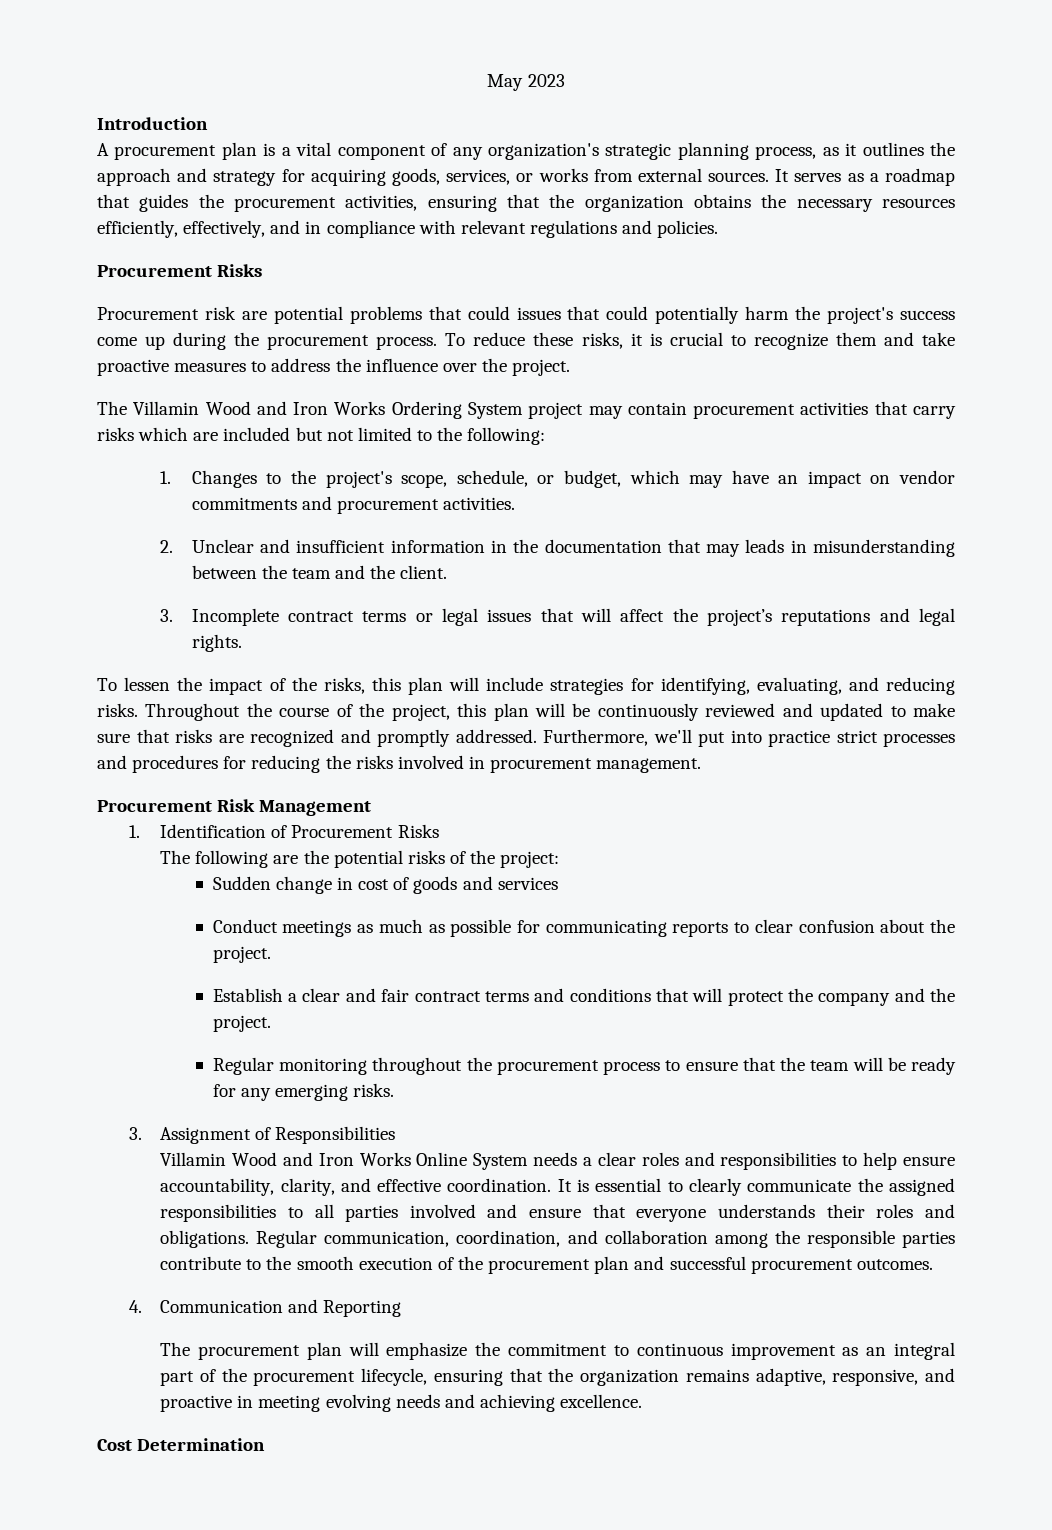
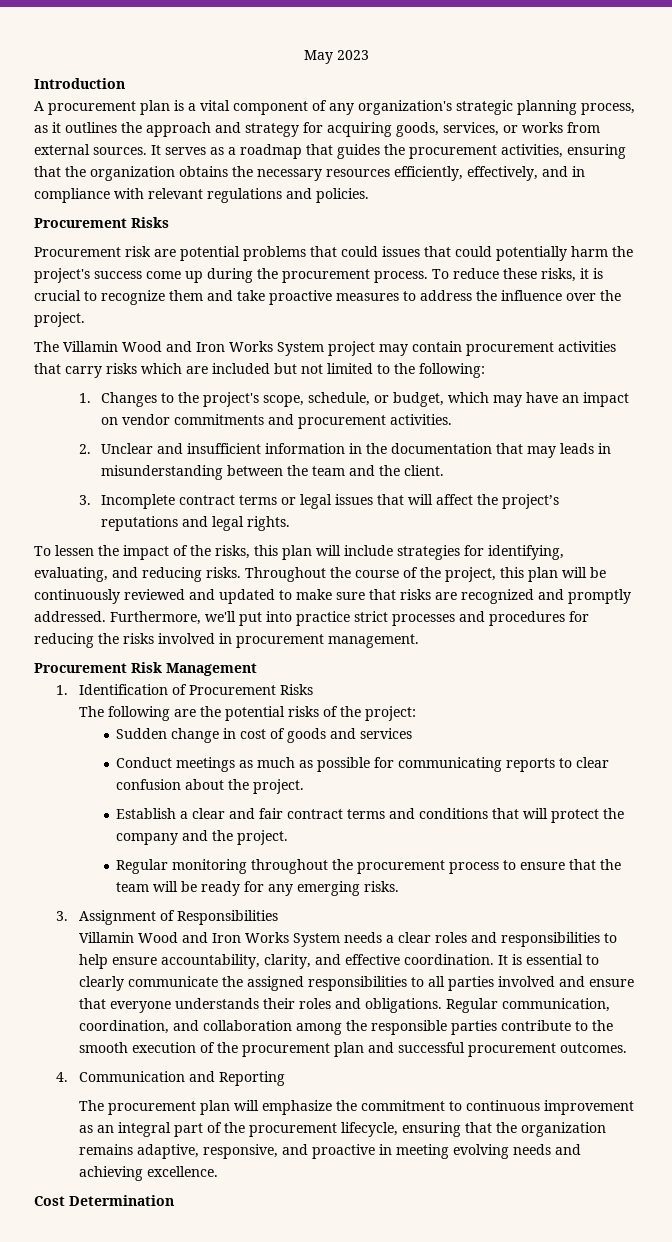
[391,401,462,419] Ordering -> (273, 346) none
[416,1152,468,1166] Online -> (289, 937) none

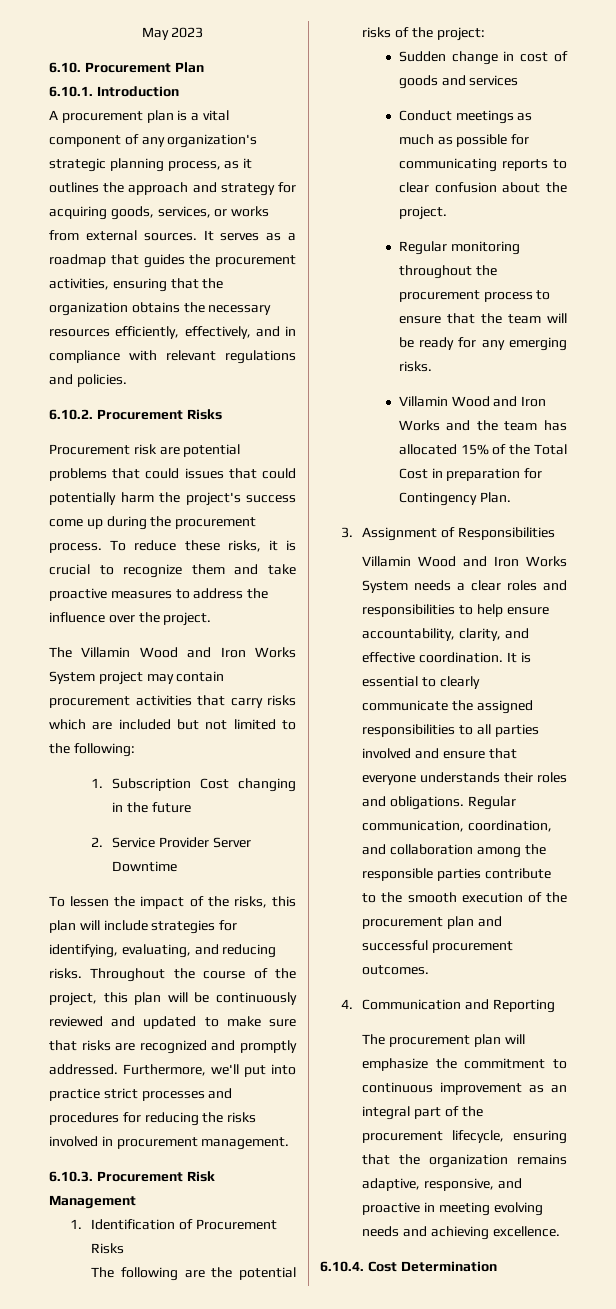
(369, 55) none -> [49,62,204,73] [49,86,93,97] 6.10. Procurement Plan // 6.10.1.
(369, 195) none -> [49,409,93,420] 6.10.2.
[100,392,629,407] [100,414,452,429] [78,443,611,458] [100,465,444,480] [78,494,559,509] [100,516,290,531] Changes to the project's scope, schedule, or budget, which may have an impact on vendor commitments and procurement activities. // 2. Unclear and insufficient information in the documentation that may leads in misunderstanding between the team and the client. // 3. Incomplete contract terms or legal issues that will affect the project’s reputations and legal rights. -> [112,778,296,792] [112,802,192,813] [91,837,252,848] [112,861,178,872] Subscription Cost changing in the future // 2. Service Provider Server Downtime
(419, 641) none -> [49,1171,93,1182] 6.10.3.
[116,808,625,823] [116,830,289,845] // Establish a clear and fair contract terms and conditions that will protect the company and the project. -> (447, 213) none
(400, 886) none -> [398,396,547,407] [398,420,567,431] [398,444,567,455] [398,468,543,481] [398,492,511,506] // Villamin Wood and Iron Works and the team has allocated 15% of the Total Cost in preparation for Contingency Plan.
(218, 1171) none -> [320,1261,364,1272] 6.10.4.

